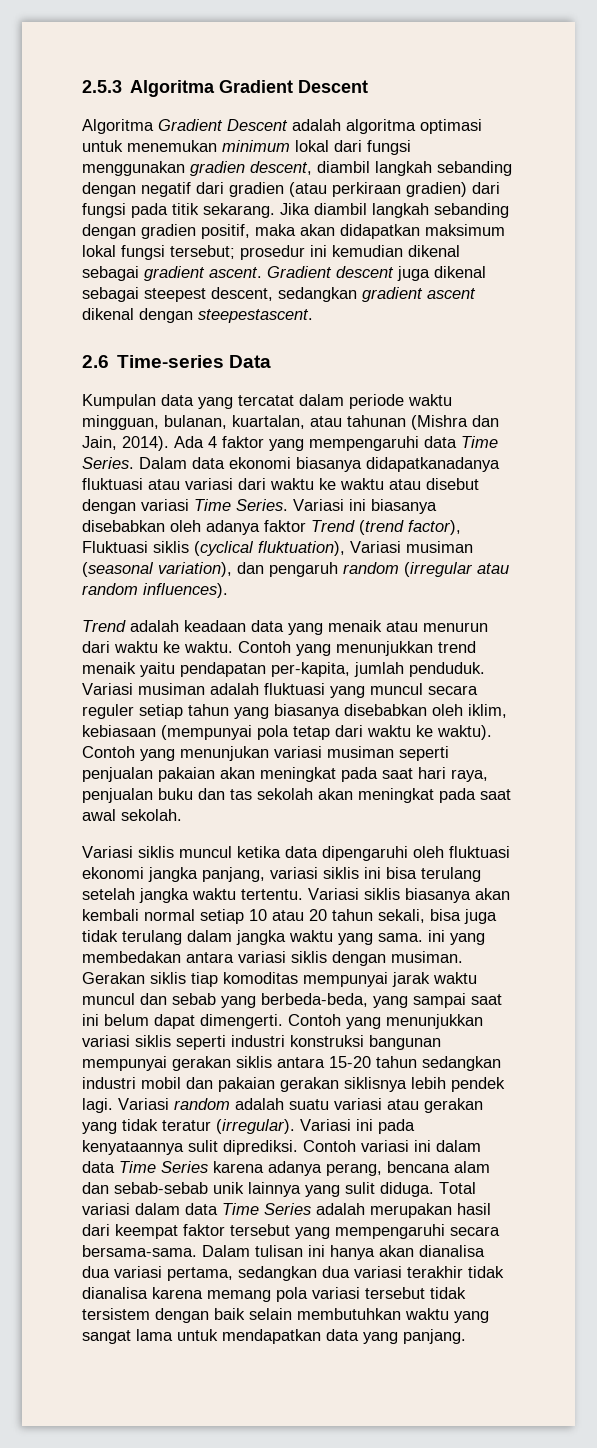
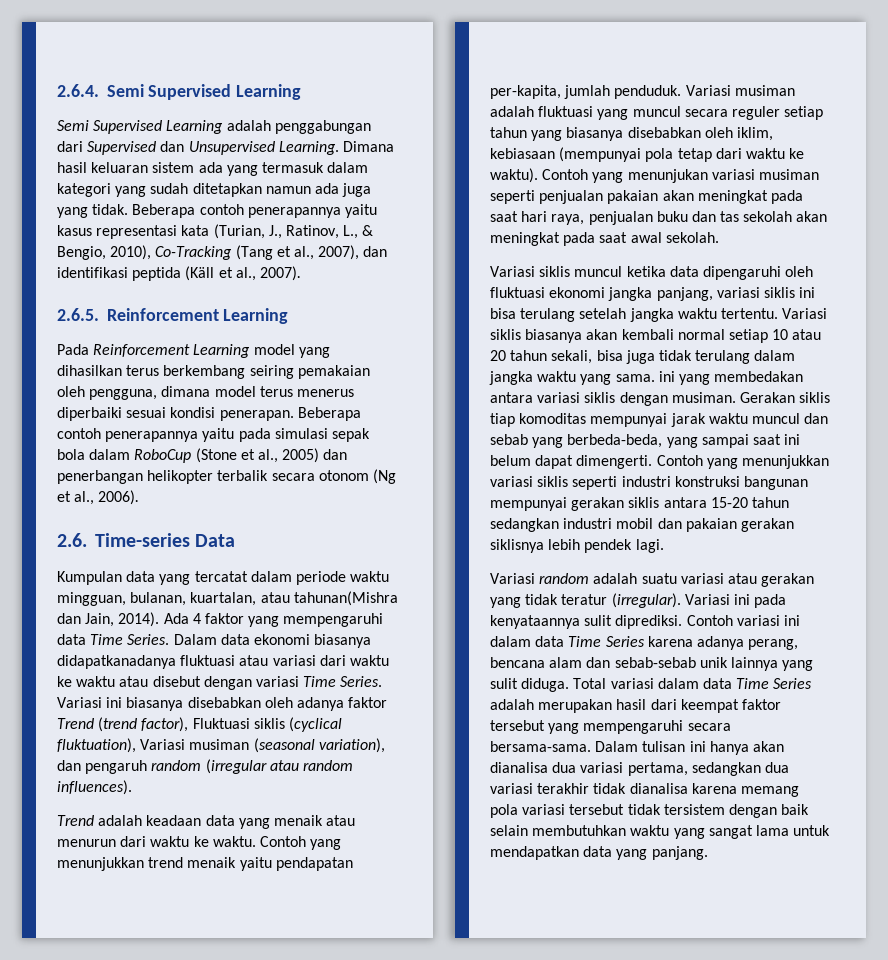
[82,80,369,97] [82,119,482,134] [82,140,411,155] [82,161,512,176] [82,182,500,197] [82,203,509,218] [82,224,505,239] [82,245,460,260] [82,266,486,281] [82,287,476,302] [82,308,313,323] [82,355,109,368] 2.5.3 Algoritma Gradient Descent // Algoritma Gradient Descent adalah algoritma optimasi untuk menemukan minimum lokal dari fungsi menggunakan gradien descent, diambil langkah sebanding dengan negatif dari gradien (atau perkiraan gradien) dari fungsi pada titik sekarang. Jika diambil langkah sebanding dengan gradien positif, maka akan didapatkan maksimum lokal fungsi tersebut; prosedur ini kemudian dikenal sebagai gradient ascent. Gradient descent juga dikenal sebagai steepest descent, sedangkan gradient ascent dikenal dengan steepestascent. // 2.6 -> [57,84,302,100] [57,120,371,134] [57,141,394,155] [57,162,369,176] [57,183,372,197] [57,204,377,218] [57,224,374,239] [57,245,388,260] [57,266,301,281] [57,308,289,324] [57,344,330,358] [57,365,370,379] [57,386,354,400] [57,407,361,421] [57,428,370,442] [57,448,348,463] [57,469,396,484] [57,490,140,505] [57,533,87,547] 2.6.4. Semi Supervised Learning // Semi Supervised Learning adalah penggabungan dari Supervised dan Unsupervised Learning. Dimana hasil keluaran sistem ada yang termasuk dalam kategori yang sudah ditetapkan namun ada juga yang tidak. Beberapa contoh penerapannya yaitu kasus representasi kata (Turian, J., Ratinov, L., & Bengio, 2010), Co-Tracking (Tang et al., 2007), dan identifikasi peptida (Käll et al., 2007). // 2.6.5. Reinforcement Learning // Pada Reinforcement Learning model yang dihasilkan terus berkembang seiring pemakaian oleh pengguna, dimana model terus menerus diperbaiki sesuai kondisi penerapan. Beberapa contoh penerapannya yaitu pada simulasi sepak bola dalam RoboCup (Stone et al., 2005) dan penerbangan helikopter terbalik secara otonom (Ng et al., 2006). // 2.6.
[347,415,468,430] tahunan (Mishra -> [293,591,398,606] tahunan(Mishra
(113, 1105) none -> (664, 546) //

